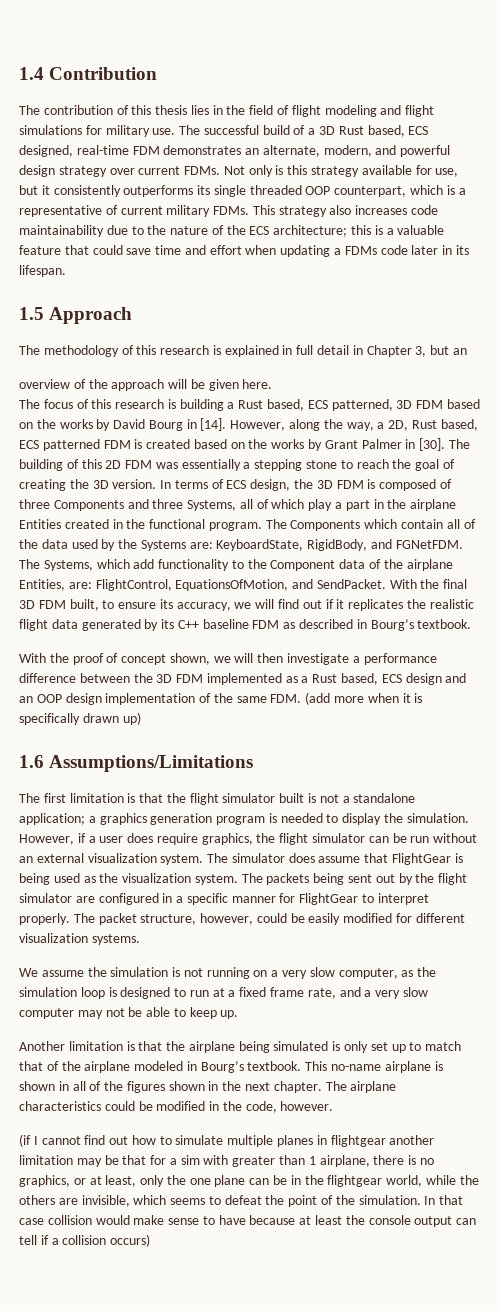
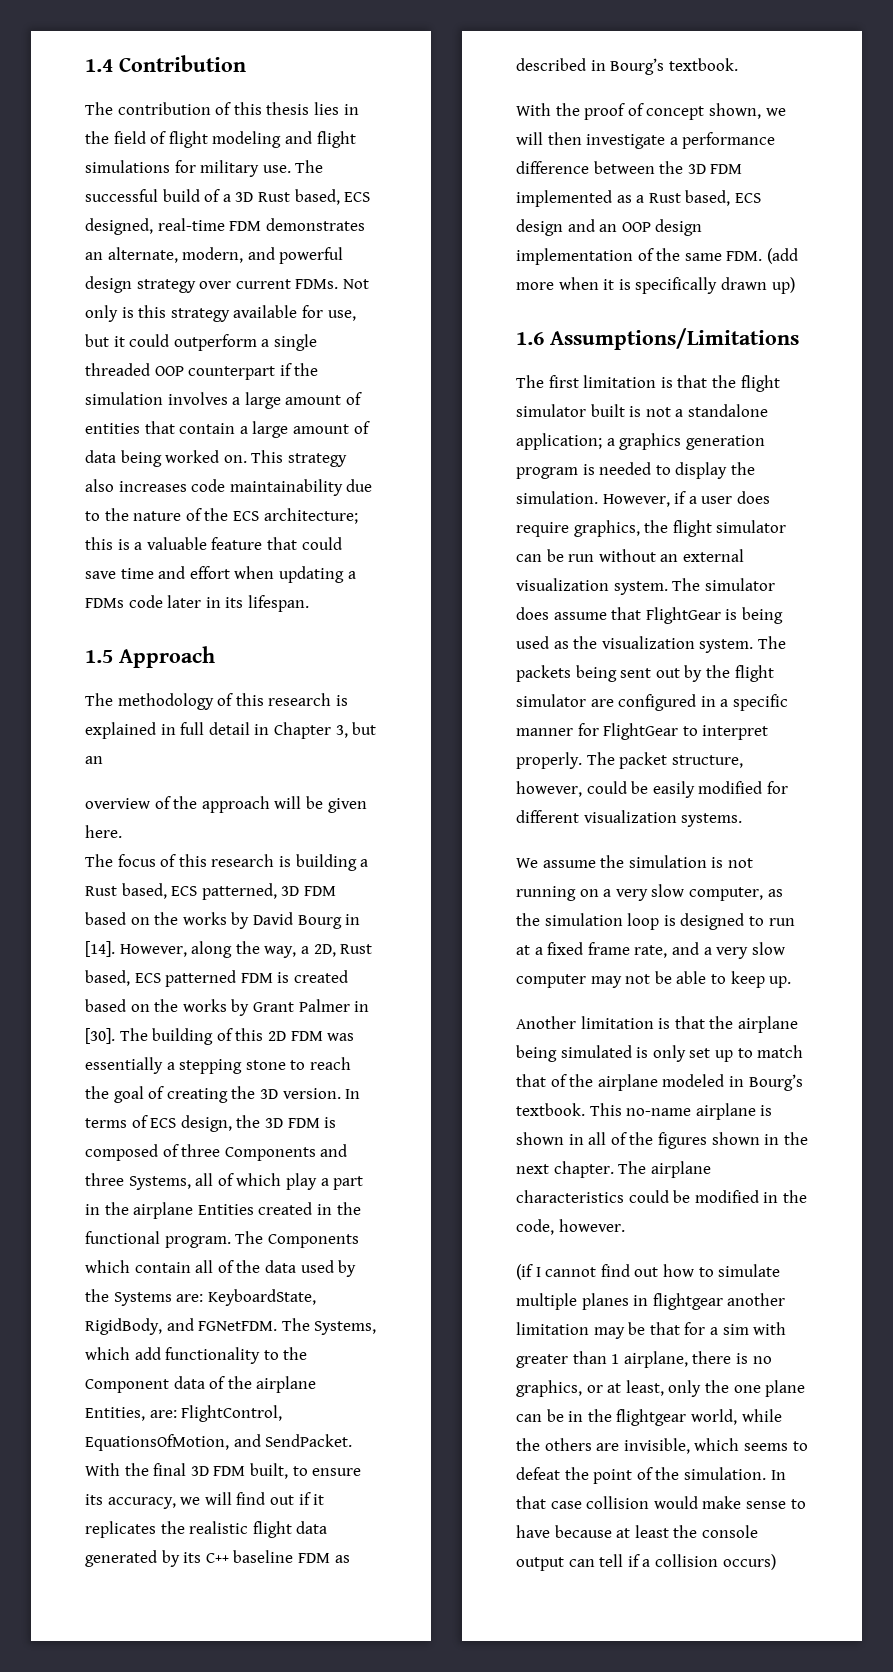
[53,185,466,197] [19,205,250,217] consistently outperforms its single threaded OOP counterpart, which is a representative of current military FDMs. -> [129,334,317,351] [85,363,319,380] [85,392,362,409] [85,421,370,438] [85,450,247,467] could outperform a single threaded OOP counterpart if the simulation involves a large amount of entities that contain a large amount of data being worked on.

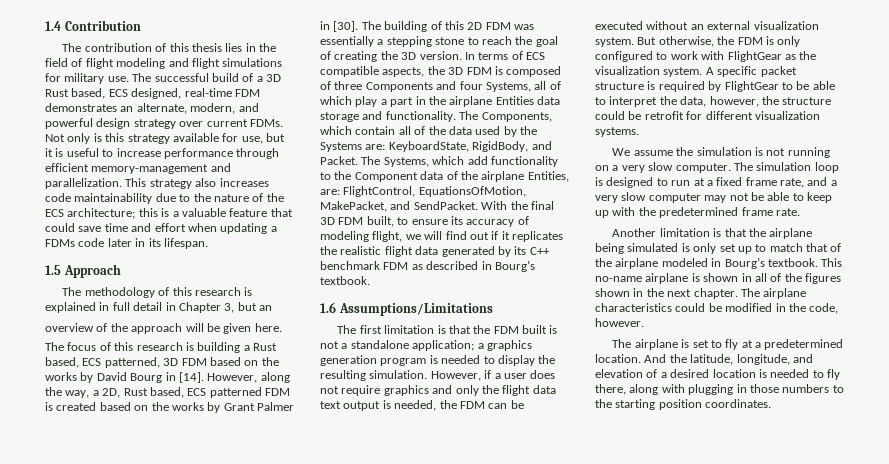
[129,334,317,351] [85,363,319,380] [85,392,362,409] [85,421,370,438] [85,450,247,467] could outperform a single threaded OOP counterpart if the simulation involves a large amount of entities that contain a large amount of data being worked on. -> [55,148,280,159] [45,163,231,174] [45,178,122,189] is useful to increase performance through efficient memory-management and parallelization.
[180,1115,232,1132] design, -> [320,66,425,77] compatible aspects,
[85,1173,124,1186] three -> [459,81,483,90] four
[258,1202,361,1215] [85,1231,359,1248] created in the functional program. The Components -> [537,96,560,105] [320,111,552,122] data storage and functionality. The Components,
[198,1321,278,1331] FGNetFDM. -> [320,156,358,165] Packet.
(229, 1442) none -> [320,201,387,212] MakePacket,
[107,1497,176,1509] accuracy, -> [466,216,529,227] [320,231,403,242] accuracy of modeling flight,
[233,1550,294,1563] baseline -> [320,261,380,270] benchmark
[516,103,786,120] [516,132,776,149] [516,161,743,174] [516,190,761,207] [516,219,703,236] [516,248,798,265] [516,277,795,294] // With the proof of concept shown, we will then investigate a performance difference between the 3D FDM implemented as a Rust based, ECS design and an OOP design implementation of the same FDM. (add more when it is specifically drawn up) -> (370, 280) none
[740,375,780,392] [516,404,586,417] flight simulator -> [493,326,519,334] FDM
(755, 468) none -> [320,370,366,381] resulting
[516,520,787,537] [516,549,595,562] require graphics, the flight simulator can be run -> [320,385,556,396] [320,400,524,411] [595,21,643,30] not require graphics and only the flight data text output is needed, the FDM can be executed
[672,578,775,591] [516,607,783,624] [516,636,786,653] [516,665,774,682] [516,694,788,711] [516,723,769,740] [516,752,743,769] [516,781,763,798] The simulator does assume that FlightGear is being used as the visualization system. The packets being sent out by the flight simulator are configured in a specific manner for FlightGear to interpret properly. The packet structure, however, could be easily modified -> [637,36,801,47] [595,51,817,62] [595,66,797,77] [595,81,835,92] [595,96,832,107] [595,111,684,120] But otherwise, the FDM is only configured to work with FlightGear as the visualization system. A specific packet structure is required by FlightGear to be able to interpret the data, however, the structure could be retrofit
[688,887,783,901] [516,913,540,926] computer, as the -> [675,162,753,173] computer. The
[769,976,792,988] up. -> [595,207,800,218] up with the predetermined frame rate.
[516,1264,781,1280] [516,1293,786,1310] [516,1322,787,1339] [516,1351,772,1368] [516,1380,806,1397] [516,1409,782,1426] [516,1438,808,1454] [516,1467,786,1484] [516,1496,806,1509] [516,1525,758,1538] [516,1554,776,1571] (if I cannot find out how to simulate multiple planes in flightgear another limitation may be that for a sim with greater than 1 airplane, there is no graphics, or at least, only the one plane can be in the flightgear world, while the others are invisible, which seems to defeat the point of the simulation. In that case collision would make sense to have because at least the console output can tell if a collision occurs) -> [612,339,844,350] [595,354,813,365] [595,369,840,380] [595,384,844,395] [595,399,772,410] The airplane is set to fly at a predetermined location. And the latitude, longitude, and elevation of a desired location is needed to fly there, along with plugging in those numbers to the starting position coordinates.

